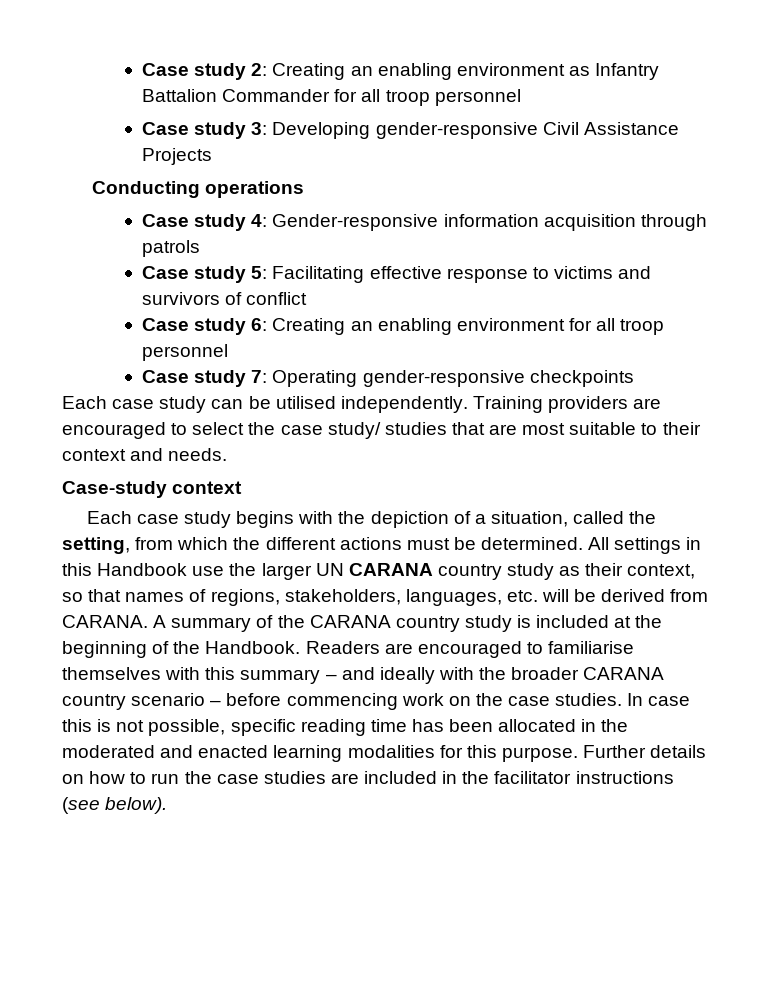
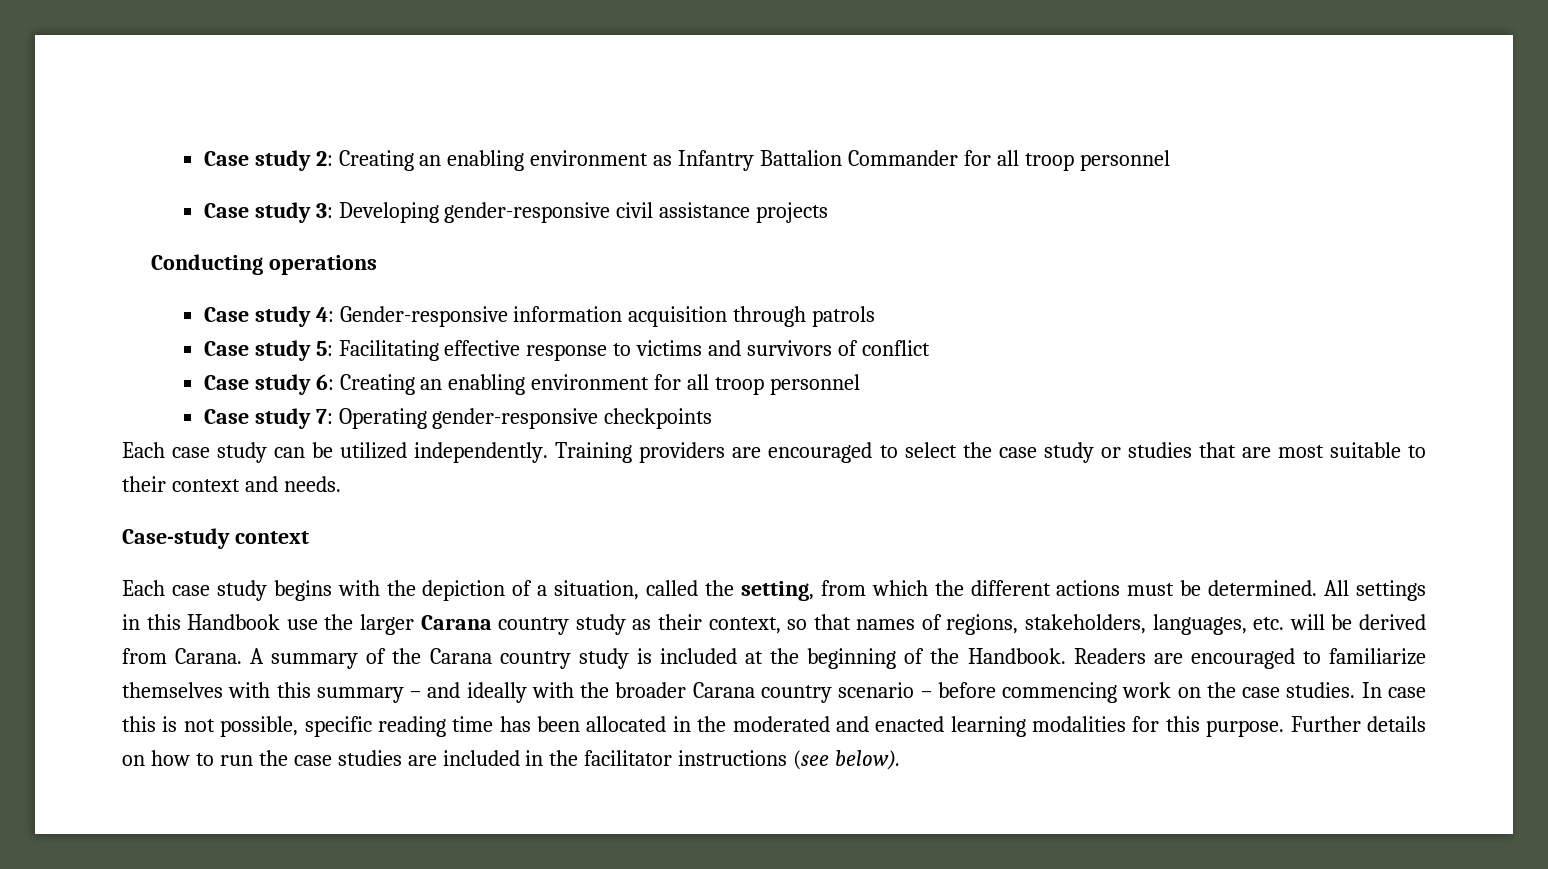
[542,122,679,135] [142,148,213,165] Civil Assistance Projects -> [616,202,829,223] civil assistance projects
[275,396,336,409] utilised -> [340,442,408,459] utilized
[327,422,381,439] study/ -> [1043,442,1121,463] study or
[315,563,433,576] UN CARANA -> [420,615,492,630] Carana
[62,615,148,628] CARANA. -> [175,648,243,664] Carana.
[309,615,391,628] CARANA -> [429,648,492,664] Carana
[548,641,635,654] familiarise -> [1328,648,1426,665] familiarize
[583,667,665,680] CARANA -> [692,682,755,698] Carana

